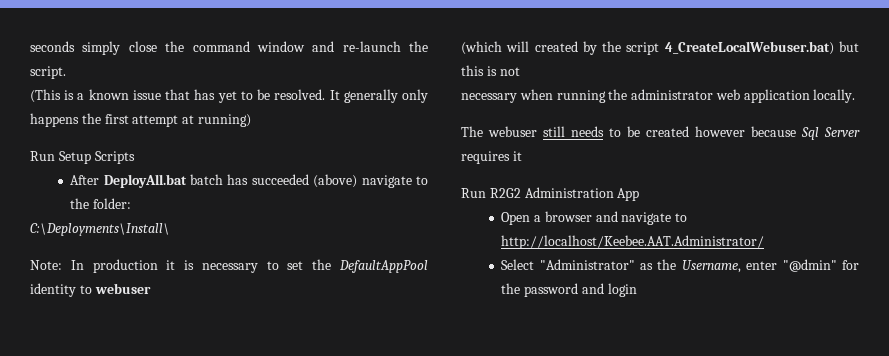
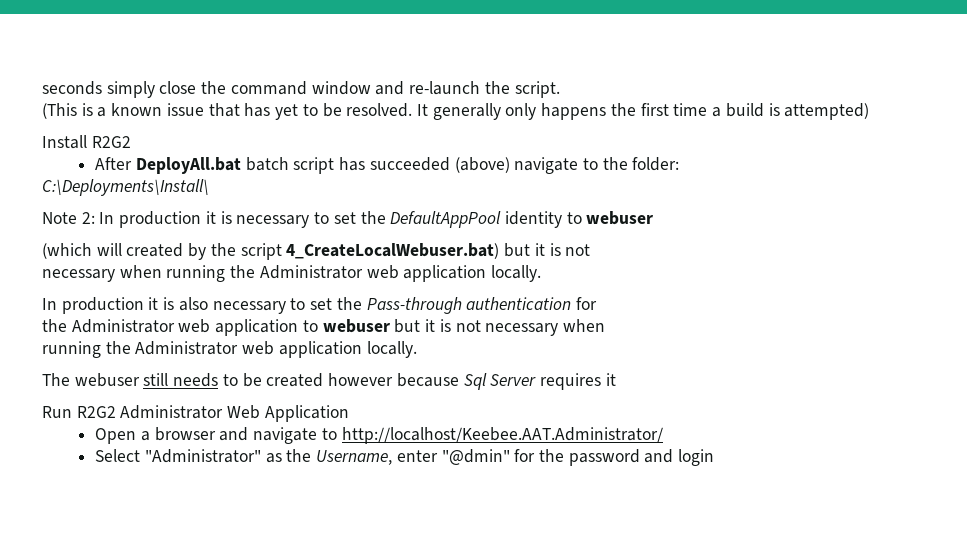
[132,114,251,127] [30,151,135,164] attempt at running) // Run Setup Scripts -> [673,103,870,120] [42,135,131,149] time a build is attempted) // Install R2G2
(224, 179) none -> [293,157,335,174] script
[30,260,62,270] Note: -> [42,212,95,224] Note 2:
[461,65,484,76] this -> [534,243,545,256] it
[631,89,714,100] administrator -> [259,265,542,282] [42,297,597,314] [42,319,605,336] [42,341,239,358] Administrator web application locally. // In production it is also necessary to set the Pass-through authentication for // the Administrator web application to webuser but it is not necessary when // running the Administrator
[524,187,640,201] Administration App -> [120,405,349,422] Administrator Web Application

